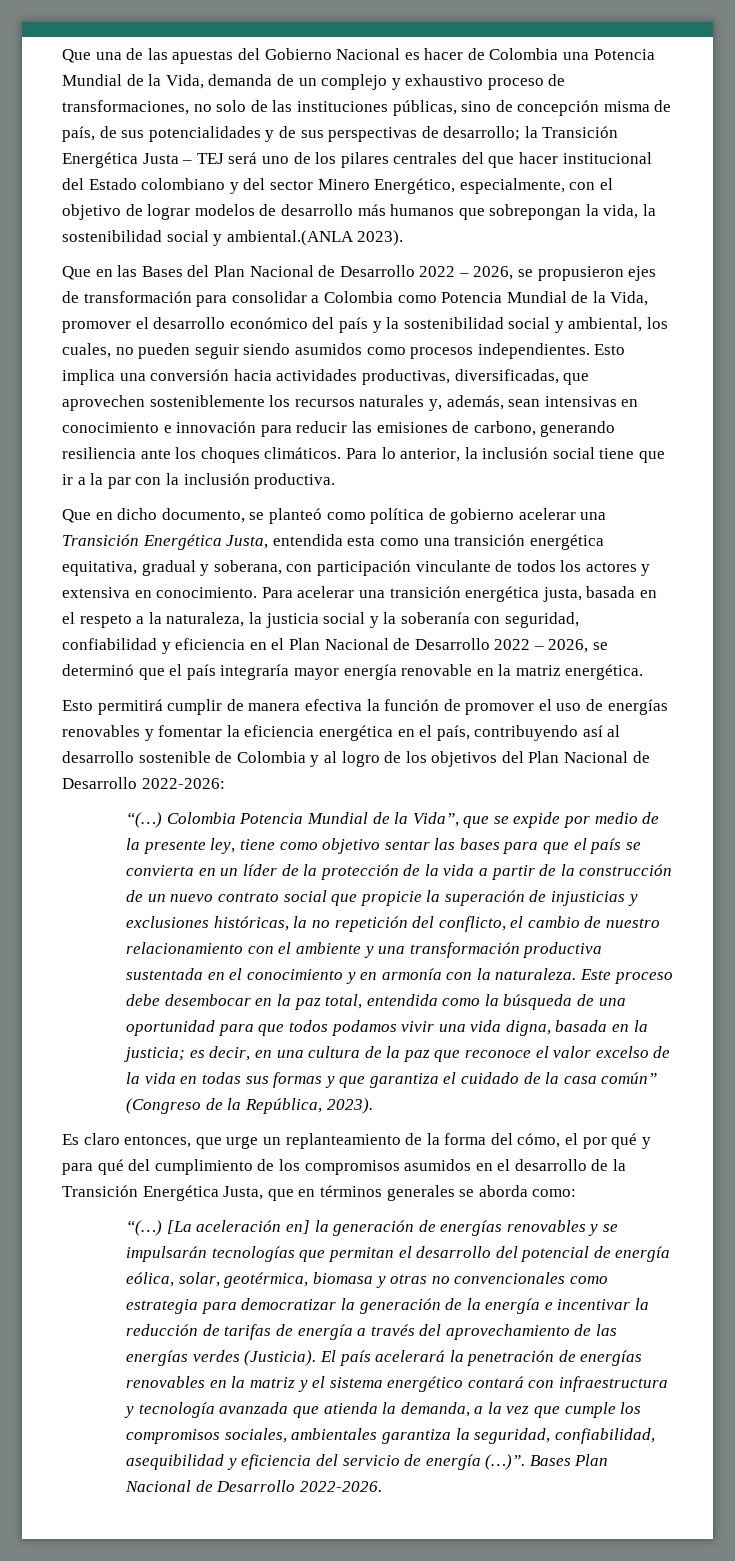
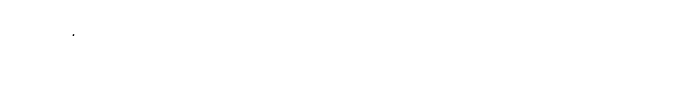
[62,48,655,64] [62,74,566,90] [62,100,672,116] [62,126,619,142] [62,152,652,168] [62,178,613,194] [62,204,657,220] [62,230,404,246] [62,265,657,281] [62,291,649,307] [62,317,669,333] [62,343,626,359] [62,369,590,385] [62,395,639,411] [62,421,616,437] [62,447,666,463] [62,473,336,489] [62,508,607,524] [62,534,604,550] [62,560,651,576] [62,586,657,602] [62,612,580,628] [62,638,609,654] [62,664,644,680] [62,699,668,715] [62,725,621,741] [62,751,650,767] [62,777,225,789] [126,812,660,828] [126,838,641,854] [126,864,673,880] [126,890,638,906] [126,916,661,932] [126,942,603,958] [126,968,673,984] [126,994,626,1010] [126,1020,648,1036] [124,1046,671,1062] [126,1072,658,1088] [126,1098,373,1114] [62,1133,651,1149] [62,1159,627,1175] [62,1185,577,1201] [126,1220,619,1236] [126,1246,671,1262] [126,1272,608,1288] [126,1298,650,1314] [126,1324,618,1340] [126,1350,643,1366] [126,1376,669,1392] [124,1402,642,1418] [126,1428,655,1444] [126,1454,609,1470] [125,1480,382,1492] Que una de las apuestas del Gobierno Nacional es hacer de Colombia una Potencia Mundial de la Vida, demanda de un complejo y exhaustivo proceso de transformaciones, no solo de las instituciones públicas, sino de concepción misma de país, de sus potencialidades y de sus perspectivas de desarrollo; la Transición Energética Justa – TEJ será uno de los pilares centrales del que hacer institucional del Estado colombiano y del sector Minero Energético, especialmente, con el objetivo de lograr modelos de desarrollo más humanos que sobrepongan la vida, la sostenibilidad social y ambiental.(ANLA 2023). // Que en las Bases del Plan Nacional de Desarrollo 2022 – 2026, se propusieron ejes de transformación para consolidar a Colombia como Potencia Mundial de la Vida, promover el desarrollo económico del país y la sostenibilidad social y ambiental, los cuales, no pueden seguir siendo asumidos como procesos independientes. Esto implica una conversión hacia actividades productivas, diversificadas, que aprovechen sosteniblemente los recursos naturales y, además, sean intensivas en conocimiento e innovación para reducir las emisiones de carbono, generando resiliencia ante los choques climáticos. Para lo anterior, la inclusión social tiene que ir a la par con la inclusión productiva. // Que en dicho documento, se planteó como política de gobierno acelerar una Transición Energética Justa, entendida esta como una transición energética equitativa, gradual y soberana, con participación vinculante de todos los actores y extensiva en conocimiento. Para acelerar una transición energética justa, basada en el respeto a la naturaleza, la justicia social y la soberanía con seguridad, confiabilidad y eficiencia en el Plan Nacional de Desarrollo 2022 – 2026, se determinó que el país integraría mayor energía renovable en la matriz energética. // Esto permitirá cumplir de manera efectiva la función de promover el uso de energías renovables y fomentar la eficiencia energética en el país, contribuyendo así al desarrollo sostenible de Colombia y al logro de los objetivos del Plan Nacional de Desarrollo 2022-2026: // “(…) Colombia Potencia Mundial de la Vida”, que se expide por medio de la presente ley, tiene como objetivo sentar las bases para que el país se convierta en un líder de la protección de la vida a partir de la construcción de un nuevo contrato social que propicie la superación de injusticias y exclusiones históricas, la no repetición del conflicto, el cambio de nuestro relacionamiento con el ambiente y una transformación productiva sustentada en el conocimiento y en armonía con la naturaleza. Este proceso debe desembocar en la paz total, entendida como la búsqueda de una oportunidad para que todos podamos vivir una vida digna, basada en la justicia; es decir, en una cultura de la paz que reconoce el valor excelso de la vida en todas sus formas y que garantiza el cuidado de la casa común” (Congreso de la República, 2023). // Es claro entonces, que urge un replanteamiento de la forma del cómo, el por qué y para qué del cumplimiento de los compromisos asumidos en el desarrollo de la Transición Energética Justa, que en términos generales se aborda como: // “(…) [La aceleración en] la generación de energías renovables y se impulsarán tecnologías que permitan el desarrollo del potencial de energía eólica, solar, geotérmica, biomasa y otras no convencionales como estrategia para democratizar la generación de la energía e incentivar la reducción de tarifas de energía a través del aprovechamiento de las energías verdes (Justicia). El país acelerará la penetración de energías renovables en la matriz y el sistema energético contará con infraestructura y tecnología avanzada que atienda la demanda, a la vez que cumple los compromisos sociales, ambientales garantiza la seguridad, confiabilidad, asequibilidad y eficiencia del servicio de energía (…)”. Bases Plan Nacional de Desarrollo 2022-2026. -> [71,34,76,36] .

